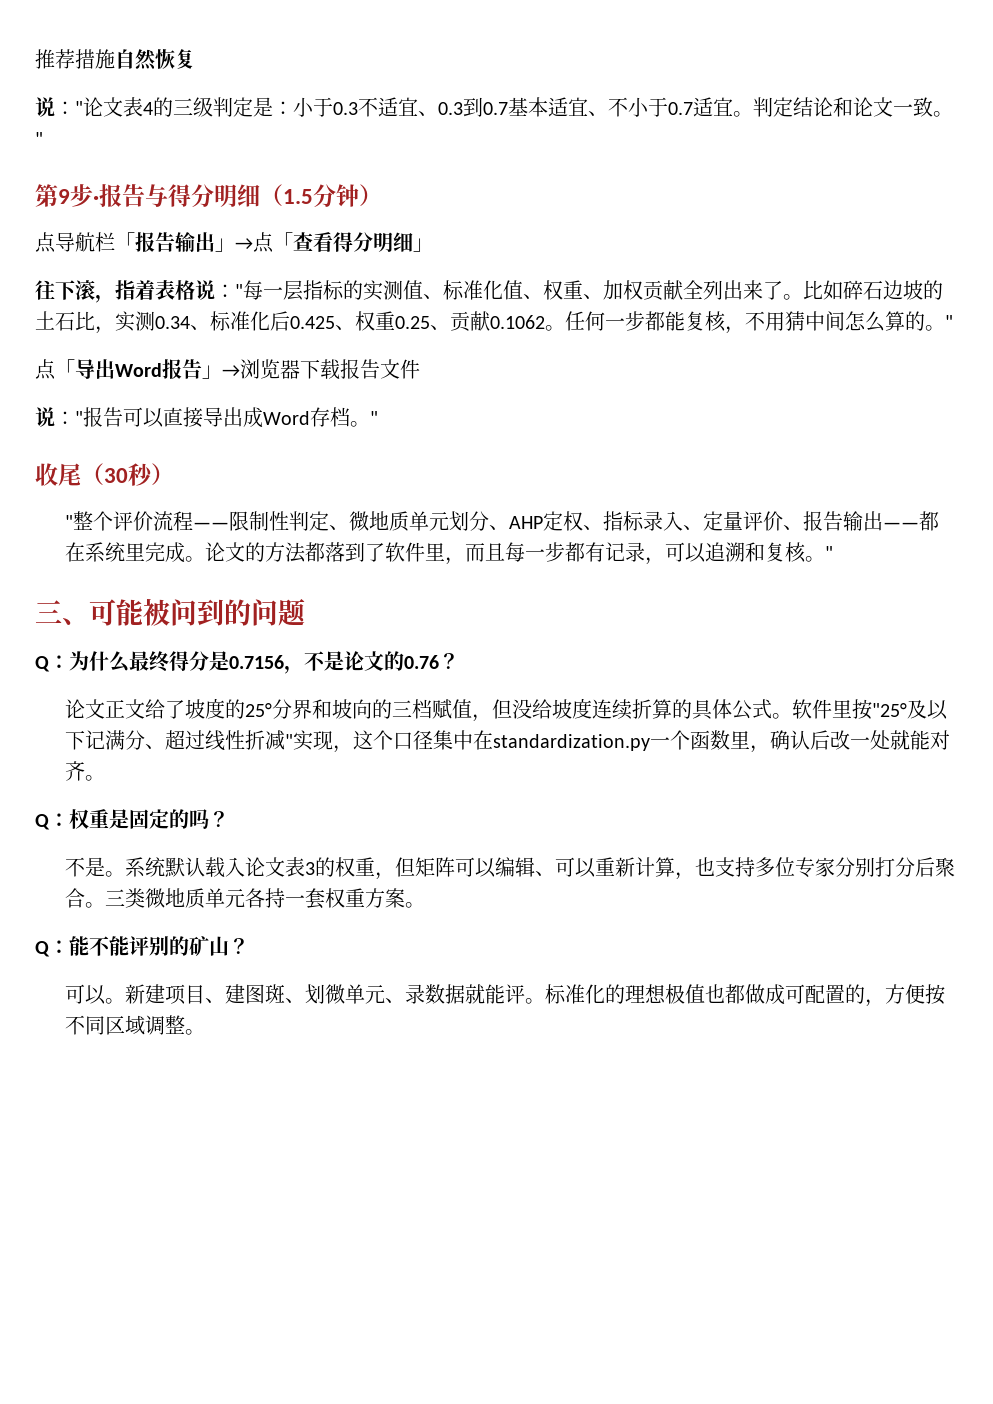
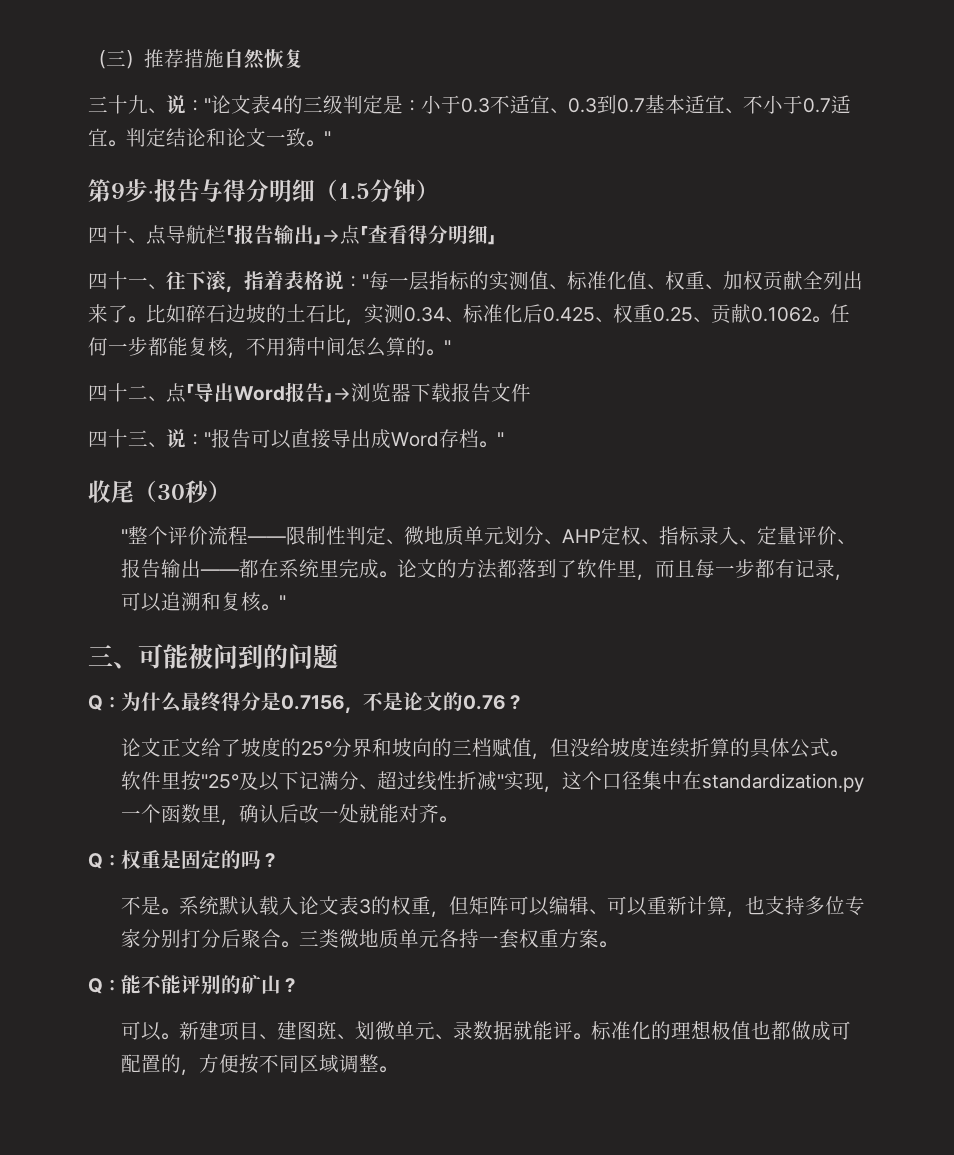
(35, 59) none -> [88,50,144,69] （三）
(195, 59) none -> [88,95,166,114] 三十九、
(382, 195) none -> [88,225,146,244] 四十、
(433, 245) none -> [88,271,166,290] 四十一、
(953, 322) none -> [88,383,166,402] 四十二、
(420, 369) none -> [88,429,166,448] 四十三、

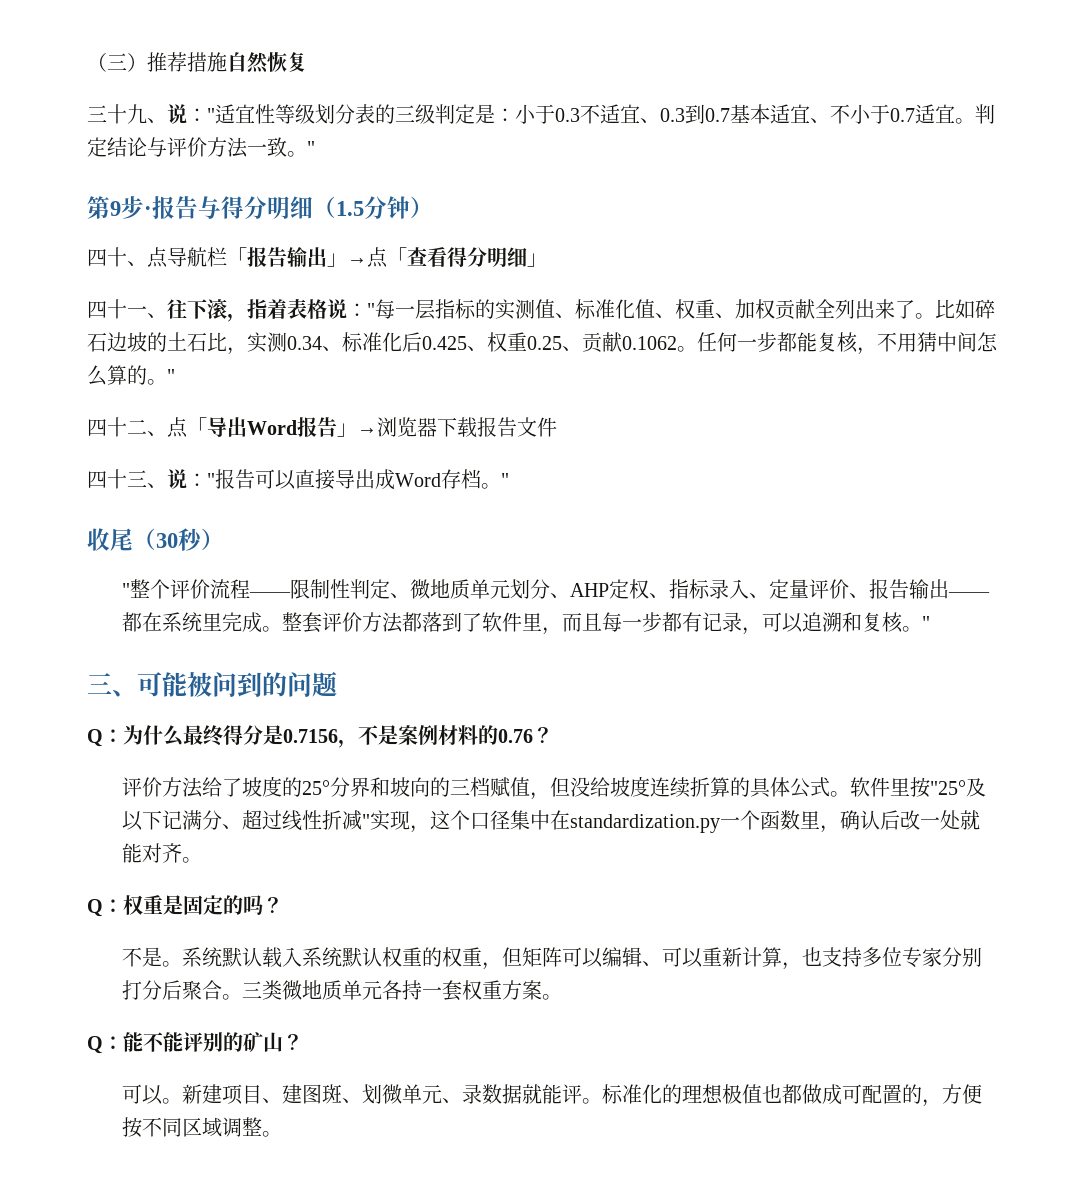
[211,95,283,114] 论文表4 -> [215,104,375,124] 适宜性等级划分表
[206,128,266,147] 和论文 -> [147,137,248,158] 与评价方法
[397,559,458,578] 论文的 -> [281,612,362,633] 整套评价
[403,692,443,711] 论文 -> [398,724,478,746] 案例材料
[121,738,202,757] 论文正文 -> [121,777,203,798] 评价方法
[299,896,372,915] 论文表3 -> [301,947,422,967] 系统默认权重

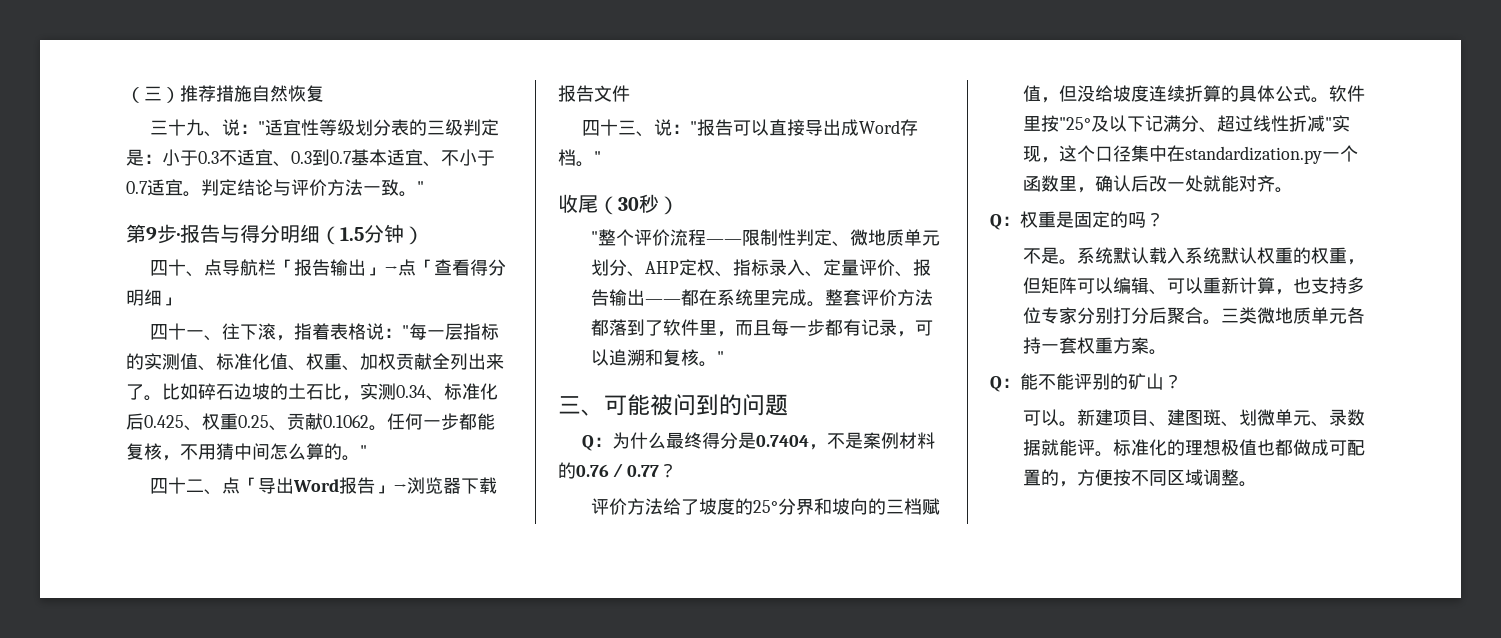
[283,729,338,743] 0.7156 -> [756,435,810,447] 0.7404
(533, 736) none -> [609,464,659,477] ／0.77

